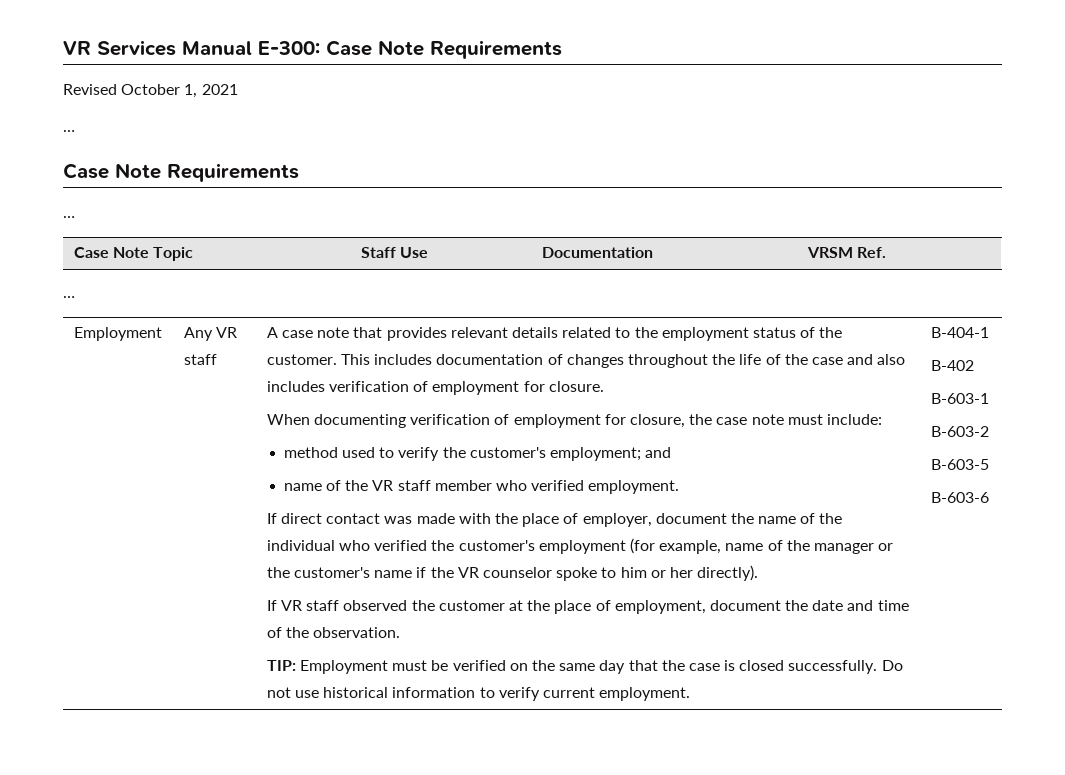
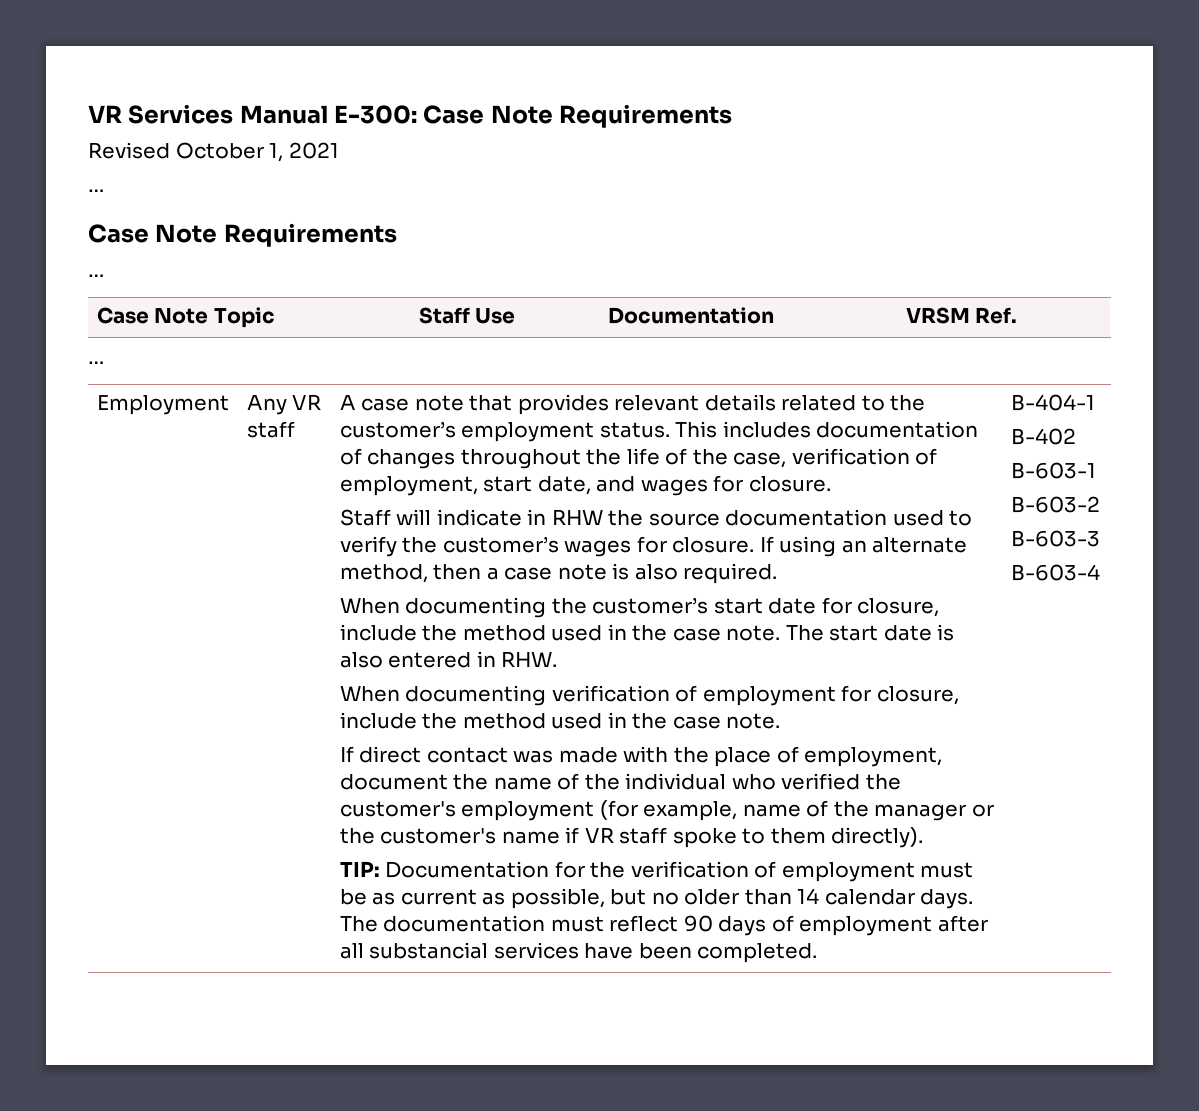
[661,327,843,341] [266,354,337,365] employment status of the customer. -> [339,421,670,442] customer’s employment status.
[811,354,906,365] [266,381,604,395] case and also includes verification of employment for closure. -> [733,448,938,468] [339,475,831,496] [339,509,973,526] [339,536,968,557] [339,563,778,584] [339,597,940,618] [339,624,955,641] [339,651,558,668] case, verification of employment, start date, and wages for closure. // Staff will indicate in RHW the source documentation used to verify the customer’s wages for closure. If using an alternate method, then a case note is also required. // When documenting the customer’s start date for closure, include the method used in the case note. The start date is also entered in RHW.
[689,414,882,425] [283,447,672,461] [283,480,680,494] the case note must include: // method used to verify the customer's employment; and // name of the VR staff member who verified employment. -> [339,712,781,729] include the method used in the case note.
[582,513,652,527] employer, -> [804,747,943,767] employment,
[430,565,759,581] [266,600,909,614] [266,627,401,638] [266,660,903,674] [266,687,691,701] the VR counselor spoke to him or her directly). // If VR staff observed the customer at the place of employment, document the date and time of the observation. // TIP: Employment must be verified on the same day that the case is closed successfully. Do not use historical information to verify current employment. -> [584,827,924,848] [339,861,974,882] [339,888,974,909] [339,915,988,936] [339,942,818,963] VR staff spoke to them directly). // TIP: Documentation for the verification of employment must be as current as possible, but no older than 14 calendar days. The documentation must reflect 90 days of employment after all substancial services have been completed.
[930,459,989,470] [930,492,989,503] B-603-5 // B-603-6 -> [1010,530,1100,547] [1010,564,1100,581] B-603-3 // B-603-4

